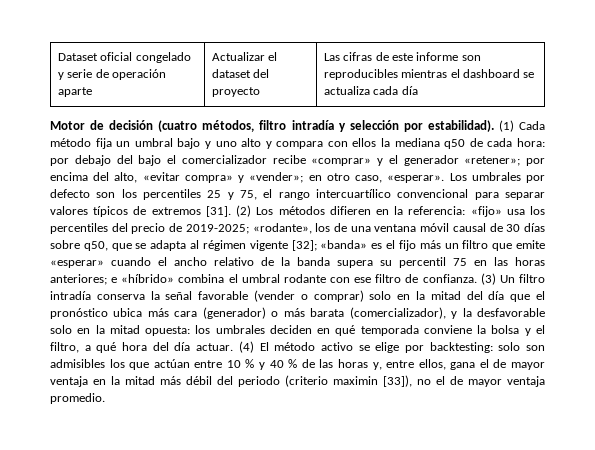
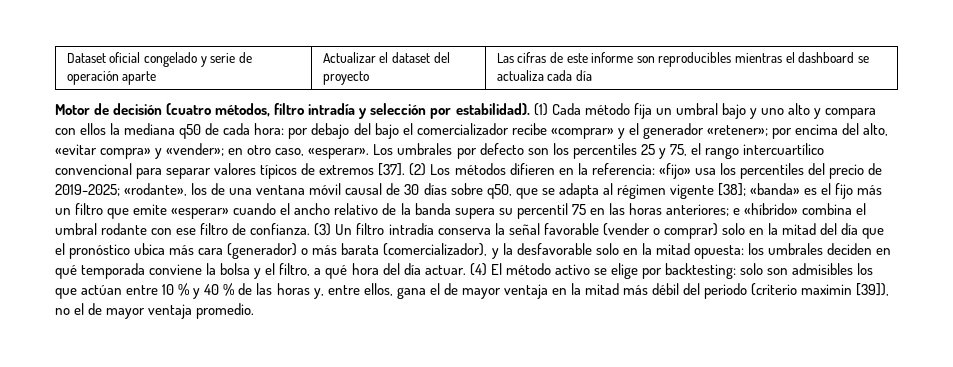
[205,206,231,217] [31]. -> [378,163,406,176] [37].
[291,240,317,251] [32]; -> [717,183,746,196] [38];
[383,375,412,387] [33]), -> [856,283,890,296] [39]),

